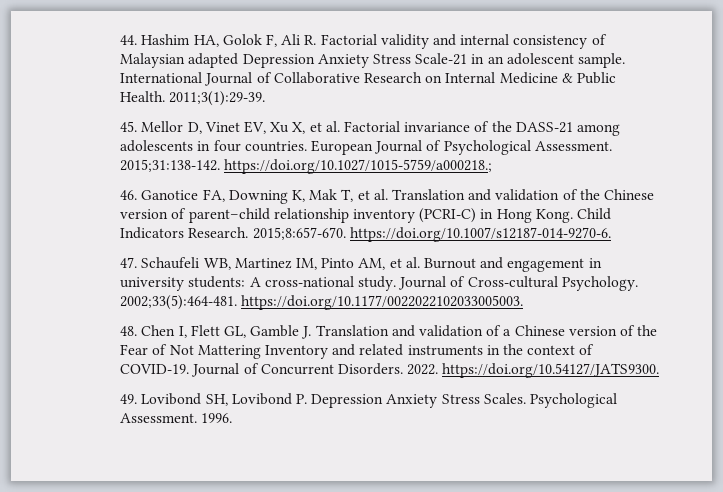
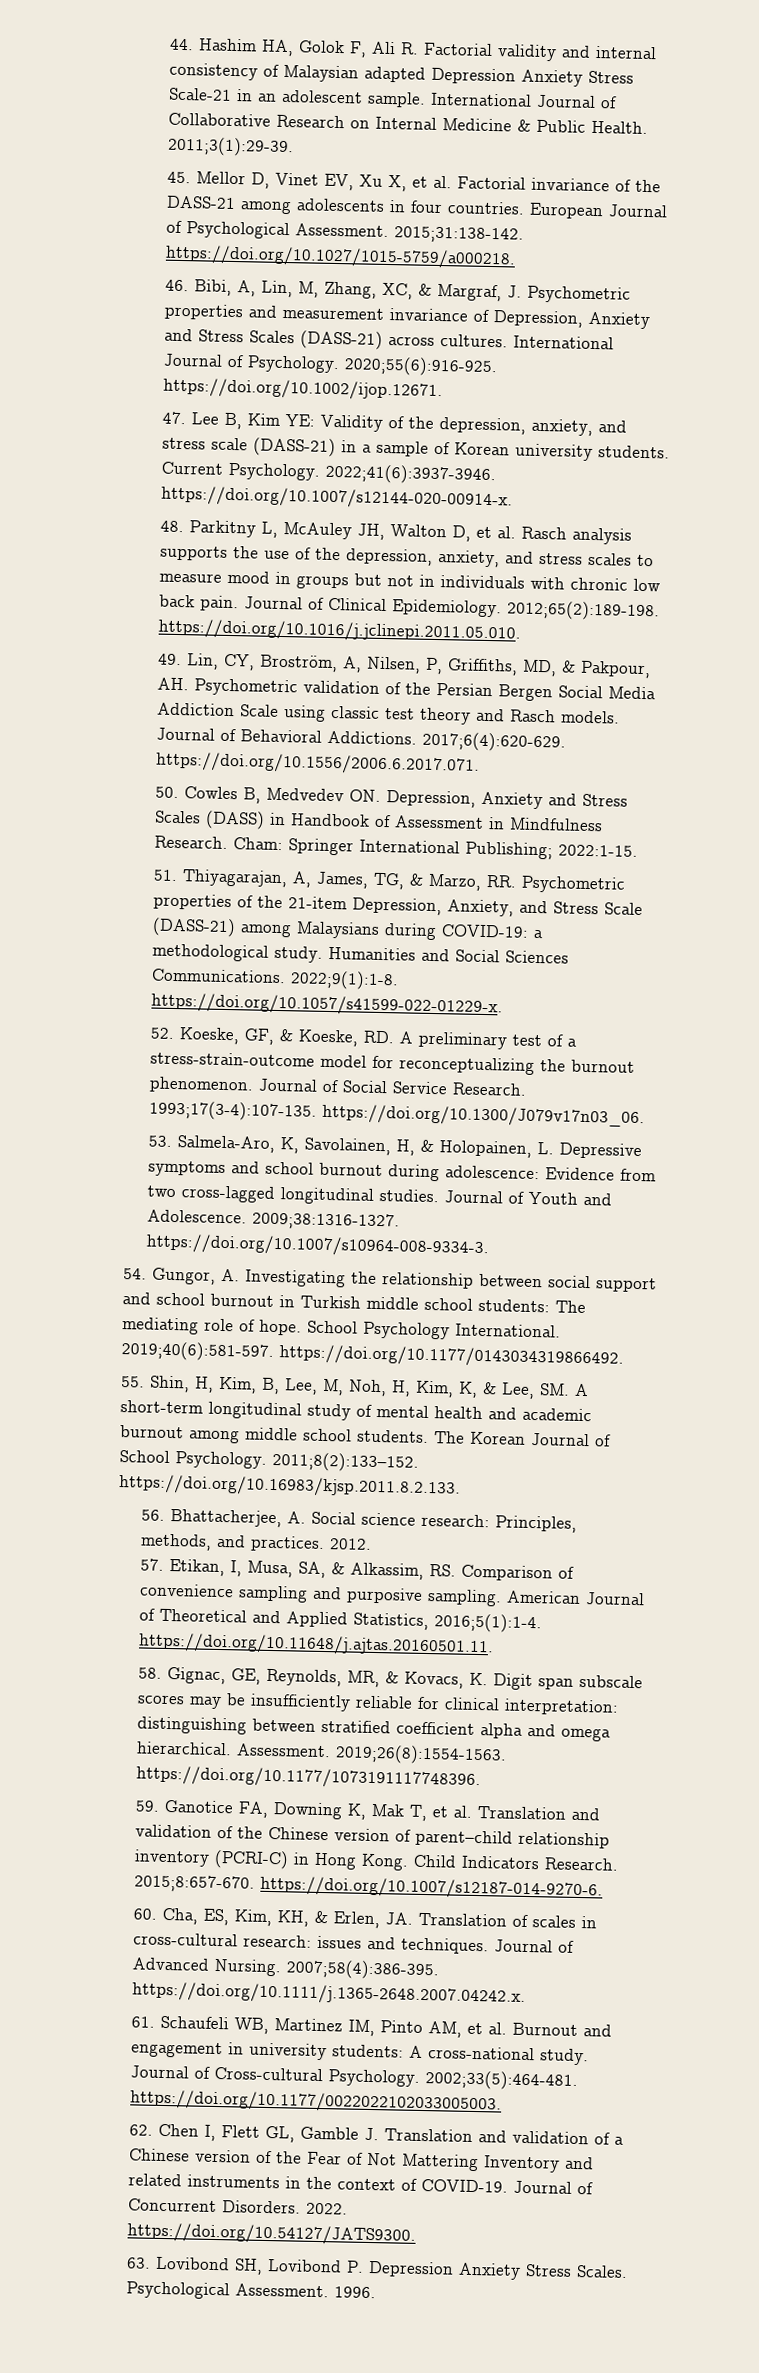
[224,159,493,174] https://doi.org/10.1027/1015-5759/a000218.; -> [165,244,517,270] https://doi.org/10.1027/1015-5759/a000218.
(138, 195) none -> [194,279,632,304] [164,303,651,330] [164,328,615,350] [163,353,499,378] [163,377,444,402] [162,411,628,437] [162,437,671,462] [161,461,497,486] [161,485,514,511] [160,520,633,545] [160,545,655,568] [159,570,662,592] [159,594,661,622] [158,618,522,644] [158,653,652,679] [157,677,657,702] [157,702,621,725] [156,727,567,753] [156,751,481,776] [155,786,629,810] [155,810,604,832] [154,835,639,860] [153,869,627,894] [153,893,644,917] [152,917,544,941] [152,943,570,964] [151,968,400,991] [151,992,504,1018] [150,1027,578,1050] [150,1051,636,1075] [149,1076,528,1096] [149,1100,646,1129] [148,1135,643,1160] [148,1160,657,1182] [147,1185,613,1206] [147,1209,401,1231] [146,1233,490,1259] [122,1267,657,1293] [121,1292,586,1314] [121,1317,561,1340] [120,1341,624,1369] [120,1375,589,1400] [119,1400,592,1422] [119,1425,611,1447] [118,1450,419,1473] [118,1473,461,1499] [141,1509,578,1533] [140,1533,373,1553] [140,1558,575,1582] [140,1583,646,1607] [139,1608,543,1634] [138,1632,495,1658] [138,1666,644,1691] [137,1693,620,1716] [137,1716,612,1742] [136,1741,508,1766] [136,1765,482,1791] [135,1800,161,1812] Bibi, A, Lin, M, Zhang, XC, & Margraf, J. Psychometric properties and measurement invariance of Depression, Anxiety and Stress Scales (DASS‐21) across cultures. International Journal of Psychology. 2020;55(6):916-925. https://doi.org/10.1002/ijop.12671. // 47. Lee B, Kim YE: Validity of the depression, anxiety, and stress scale (DASS-21) in a sample of Korean university students. Current Psychology. 2022;41(6):3937-3946. https://doi.org/10.1007/s12144-020-00914-x. // 48. Parkitny L, McAuley JH, Walton D, et al. Rasch analysis supports the use of the depression, anxiety, and stress scales to measure mood in groups but not in individuals with chronic low back pain. Journal of Clinical Epidemiology. 2012;65(2):189-198. https://doi.org/10.1016/j.jclinepi.2011.05.010. // 49. Lin, CY, Broström, A, Nilsen, P, Griffiths, MD, & Pakpour, AH. Psychometric validation of the Persian Bergen Social Media Addiction Scale using classic test theory and Rasch models. Journal of Behavioral Addictions. 2017;6(4):620-629. https://doi.org/10.1556/2006.6.2017.071. // 50. Cowles B, Medvedev ON. Depression, Anxiety and Stress Scales (DASS) in Handbook of Assessment in Mindfulness Research. Cham: Springer International Publishing; 2022:1-15. // 51. Thiyagarajan, A, James, TG, & Marzo, RR. Psychometric properties of the 21-item Depression, Anxiety, and Stress Scale (DASS-21) among Malaysians during COVID-19: a methodological study. Humanities and Social Sciences Communications. 2022;9(1):1-8. https://doi.org/10.1057/s41599-022-01229-x. // 52. Koeske, GF, & Koeske, RD. A preliminary test of a stress-strain-outcome model for reconceptualizing the burnout phenomenon. Journal of Social Service Research. 1993;17(3-4):107-135. https://doi.org/10.1300/J079v17n03_06. // 53. Salmela-Aro, K, Savolainen, H, & Holopainen, L. Depressive symptoms and school burnout during adolescence: Evidence from two cross-lagged longitudinal studies. Journal of Youth and Adolescence. 2009;38:1316-1327. https://doi.org/10.1007/s10964-008-9334-3. // 54. Gungor, A. Investigating the relationship between social support and school burnout in Turkish middle school students: The mediating role of hope. School Psychology International. 2019;40(6):581-597. https://doi.org/10.1177/0143034319866492. // 55. Shin, H, Kim, B, Lee, M, Noh, H, Kim, K, & Lee, SM. A short-term longitudinal study of mental health and academic burnout among middle school students. The Korean Journal of School Psychology. 2011;8(2):133–152. https://doi.org/10.16983/kjsp.2011.8.2.133. // 56. Bhattacherjee, A. Social science research: Principles, methods, and practices. 2012. // 57. Etikan, I, Musa, SA, & Alkassim, RS. Comparison of convenience sampling and purposive sampling. American Journal of Theoretical and Applied Statistics, 2016;5(1):1-4. https://doi.org/10.11648/j.ajtas.20160501.11. // 58. Gignac, GE, Reynolds, MR, & Kovacs, K. Digit span subscale scores may be insufficiently reliable for clinical interpretation: distinguishing between stratified coefficient alpha and omega hierarchical. Assessment. 2019;26(8):1554-1563. https://doi.org/10.1177/1073191117748396. // 59.
[120,257,138,268] 47. -> [133,1907,598,1929] [133,1932,575,1955] [132,1957,440,1981] [132,1981,527,2007] [131,2016,156,2028] 60. Cha, ES, Kim, KH, & Erlen, JA. Translation of scales in cross-cultural research: issues and techniques. Journal of Advanced Nursing. 2007;58(4):386-395. https://doi.org/10.1111/j.1365-2648.2007.04242.x. // 61.
[120,326,138,336] 48. -> [129,2124,154,2136] 62.
[120,394,138,404] 49. -> [126,2257,152,2269] 63.

